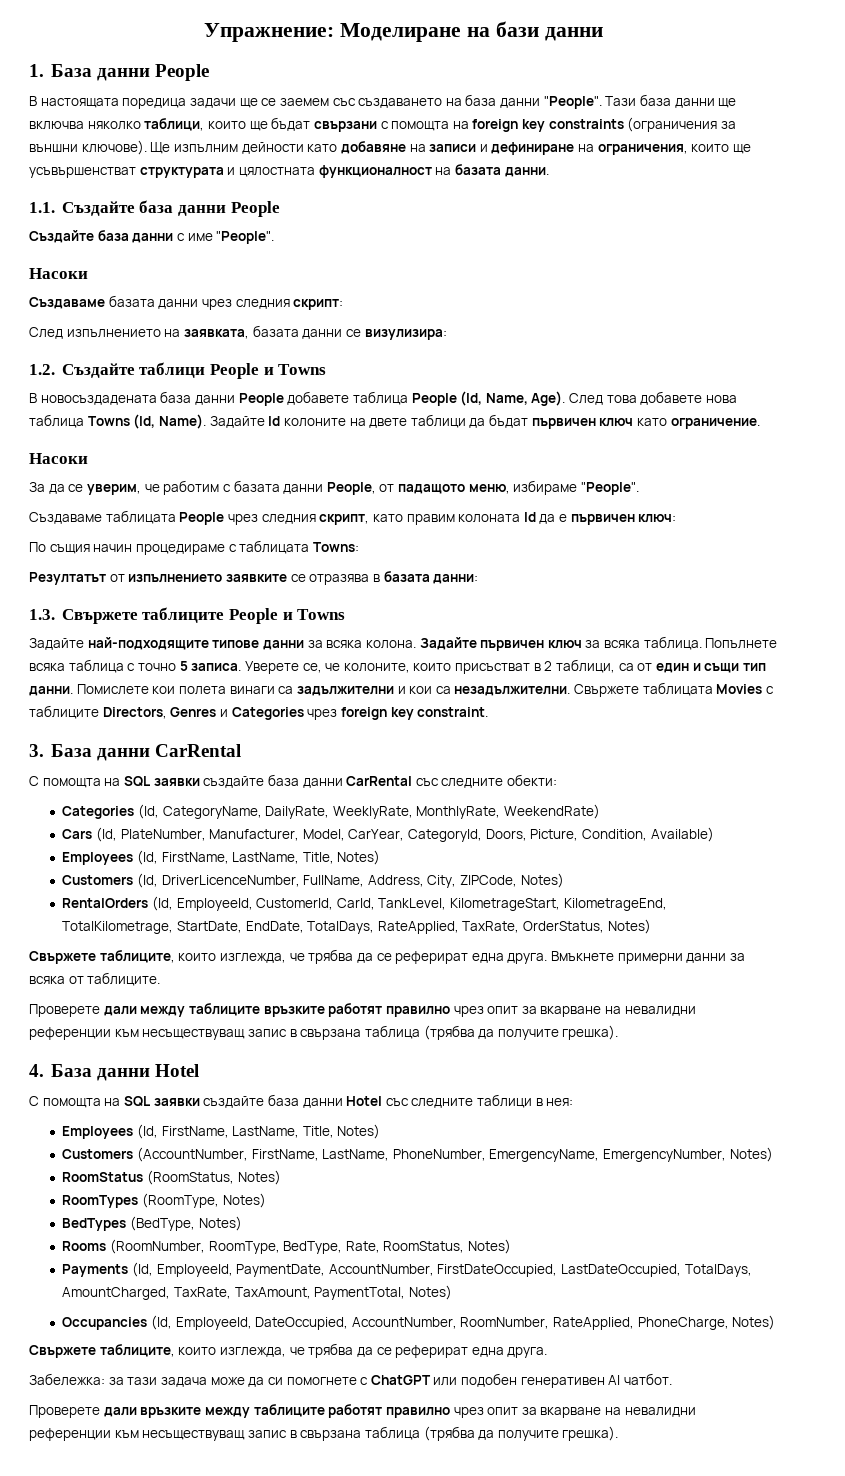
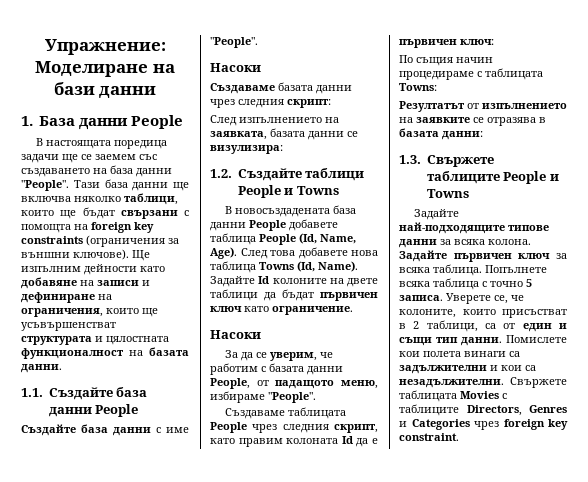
(223, 578) none -> [399,117,413,123] на
[29,744,242,761] [29,774,558,788] [62,804,601,819] [62,827,714,842] [62,850,381,865] [62,873,564,888] [62,896,667,911] [62,919,651,934] [29,949,746,964] [29,972,161,986] [29,1003,696,1017] [29,1025,619,1040] [29,1064,200,1081] [29,1094,574,1108] [62,1124,381,1139] [62,1147,773,1162] [62,1170,281,1185] [62,1193,266,1208] [62,1216,242,1231] [62,1239,512,1254] [62,1262,752,1277] [62,1285,452,1300] [62,1315,776,1330] [29,1343,548,1358] [29,1373,673,1388] [29,1404,696,1418] [29,1426,619,1441] // 3. База данни CarRental // С помощта на SQL заявки създайте база данни CarRental със следните обекти: // Categories (Id, CategoryName, DailyRate, WeeklyRate, MonthlyRate, WeekendRate) // Cars (Id, PlateNumber, Manufacturer, Model, CarYear, CategoryId, Doors, Picture, Condition, Available) // Employees (Id, FirstName, LastName, Title, Notes) // Customers (Id, DriverLicenceNumber, FullName, Address, City, ZIPCode, Notes) // RentalOrders (Id, EmployeeId, CustomerId, CarId, TankLevel, KilometrageStart, KilometrageEnd, TotalKilometrage, StartDate, EndDate, TotalDays, RateApplied, TaxRate, OrderStatus, Notes) // Свържете таблиците, които изглежда, че трябва да се реферират една друга. Вмъкнете примерни данни за всяка от таблиците. // Проверете дали между таблиците връзките работят правилно чрез опит за вкарване на невалидни референции към несъществуващ запис в свързана таблица (трябва да получите грешка). // 4. База данни Hotel // С помощта на SQL заявки създайте база данни Hotel със следните таблици в нея: // Employees (Id, FirstName, LastName, Title, Notes) // Customers (AccountNumber, FirstName, LastName, PhoneNumber, EmergencyName, EmergencyNumber, Notes) // RoomStatus (RoomStatus, Notes) // RoomTypes (RoomType, Notes) // BedTypes (BedType, Notes) // Rooms (RoomNumber, RoomType, BedType, Rate, RoomStatus, Notes) // Payments (Id, EmployeeId, PaymentDate, AccountNumber, FirstDateOccupied, LastDateOccupied, TotalDays, AmountCharged, TaxRate, TaxAmount, PaymentTotal, Notes) // Occupancies (Id, EmployeeId, DateOccupied, AccountNumber, RoomNumber, RateApplied, PhoneCharge, Notes) // Свържете таблиците, които изглежда, че трябва да се реферират една друга. // Забележка: за тази задача може да си помогнете с ChatGPT или подобен генеративен AI чатбот. // Проверете дали връзките между таблиците работят правилно чрез опит за вкарване на невалидни референции към несъществуващ запис в свързана таблица (трябва да получите грешка). -> (459, 437) none

